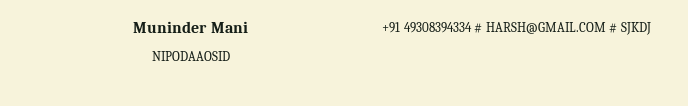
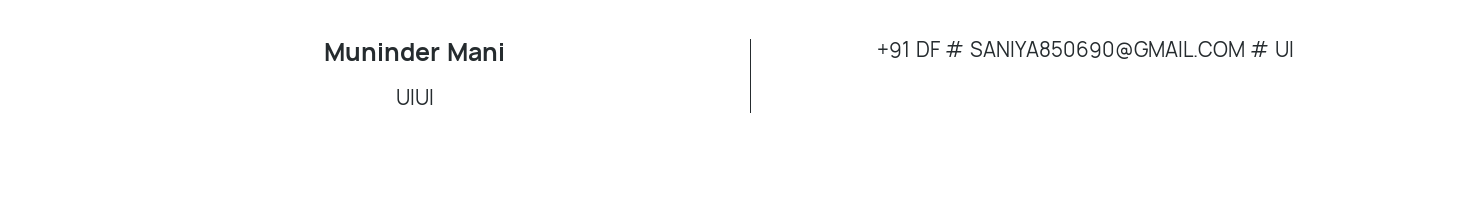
[151,51,230,61] NIPODAAOSID -> [395,89,434,105] UIUI
[403,22,651,35] 49308394334 # HARSH@GMAIL.COM # SJKDJ -> [915,41,1294,59] DF # SANIYA850690@GMAIL.COM # UI

